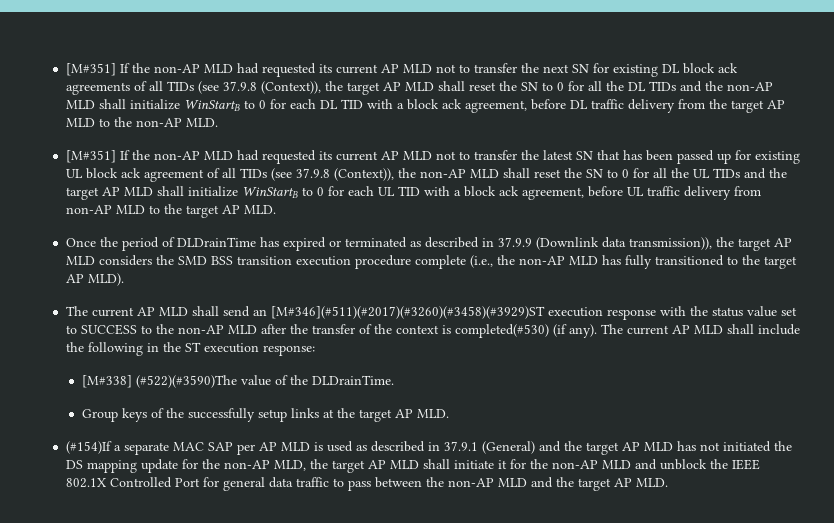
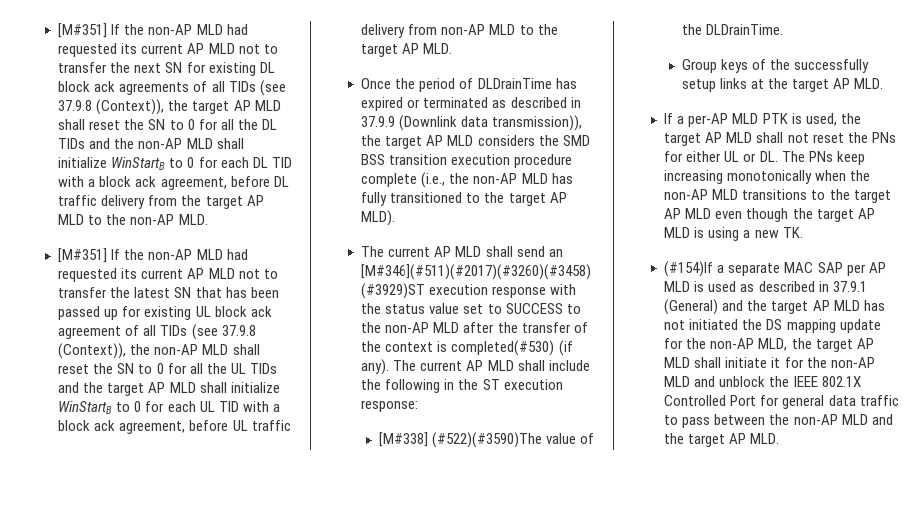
(449, 413) none -> [664,113,861,127] [664,132,896,146] [664,151,865,165] [664,170,871,184] [664,189,891,203] [664,208,875,222] [664,227,803,241] // If a per-AP MLD PTK is used, the target AP MLD shall not reset the PNs for either UL or DL. The PNs keep increasing monotonically when the non-AP MLD transitions to the target AP MLD even though the target AP MLD is using a new TK.

